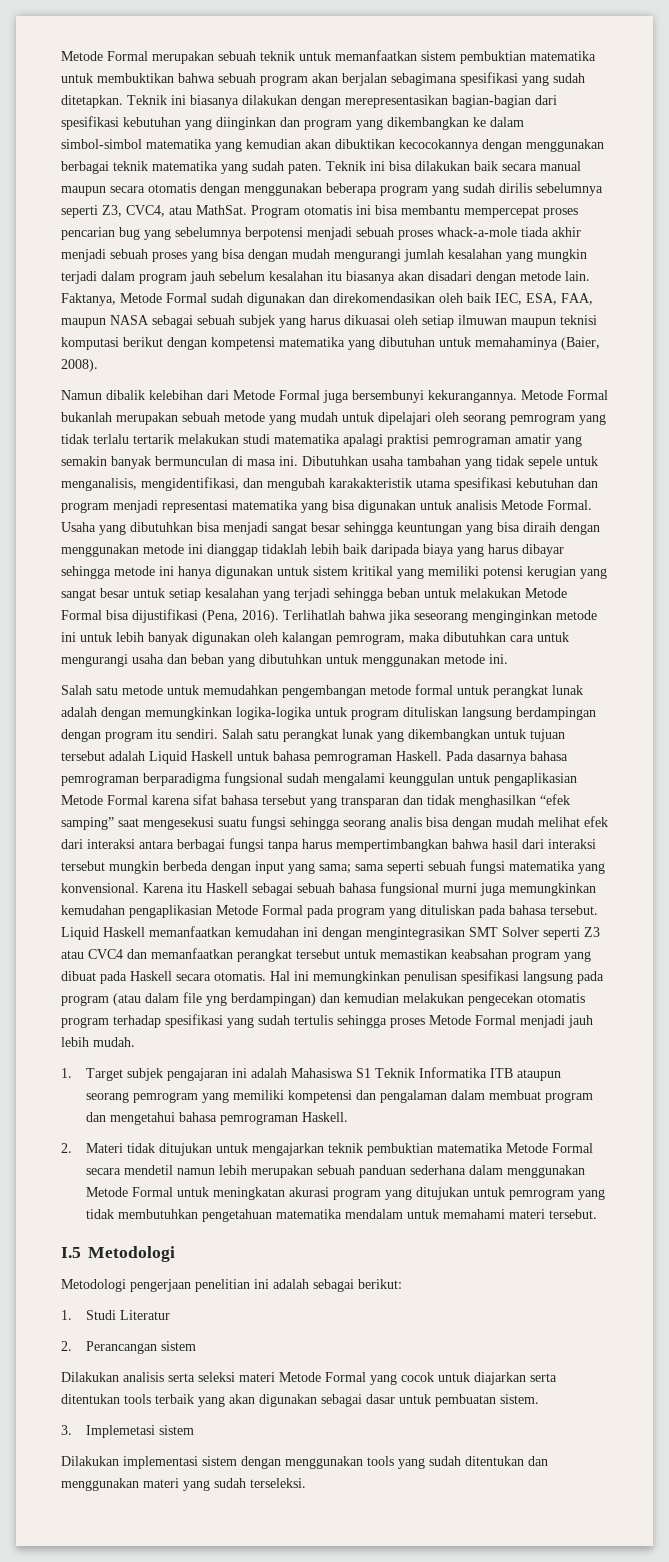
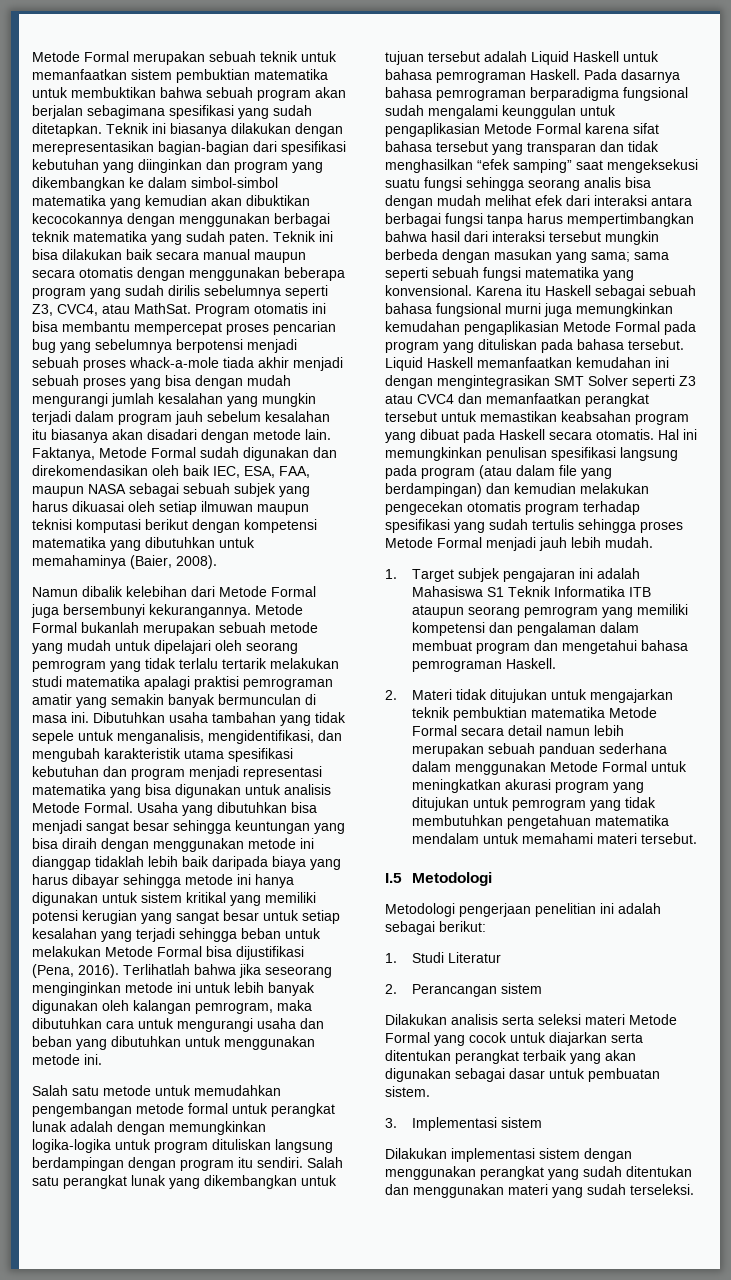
[379,337,435,347] dibutuhan -> [145,537,215,548] dibutuhkan
[329,478,412,488] karakakteristik -> [104,748,181,759] karakteristik
[143,817,214,830] mengesekusi -> [607,159,698,173] mengeksekusi
[255,861,284,874] input -> [494,249,552,260] masukan
[206,995,227,1006] yng -> [581,468,612,479] yang
[124,1165,174,1175] mendetil -> [508,725,543,736] detail
[213,1187,286,1200] meningkatan -> [412,779,502,793] meningkatkan
[124,1394,151,1404] tools -> [455,1050,519,1064] perangkat
[86,1425,156,1438] Implemetasi -> [412,1117,498,1131] Implementasi
[367,1456,394,1466] tools -> [480,1166,544,1180] perangkat

